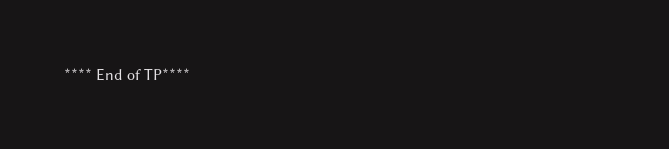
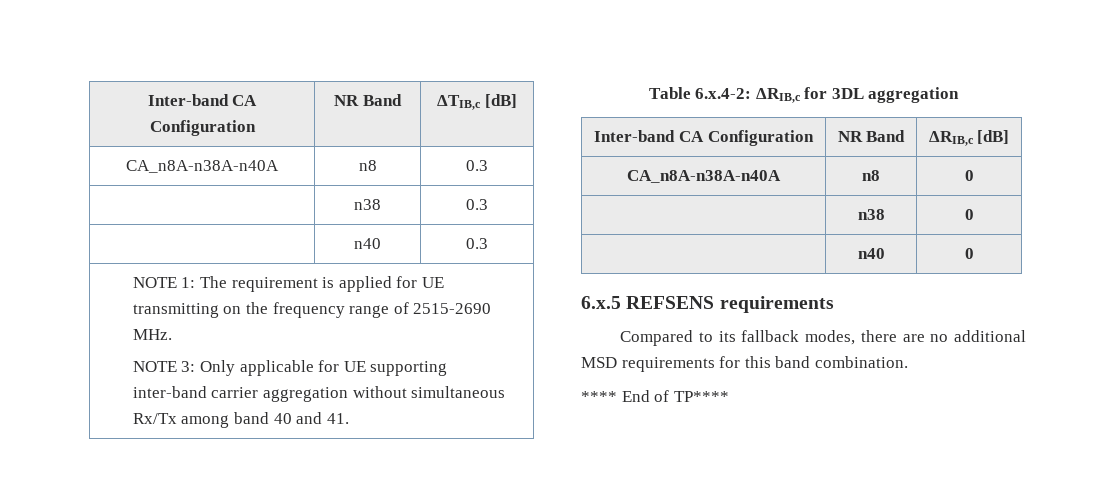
(64, 74) none -> [147,94,258,106] [149,120,256,136] [334,94,402,106] [437,94,517,110] [126,160,279,173] [358,160,377,171] [466,160,488,171] [354,199,381,210] [466,199,488,210] [354,238,381,249] [466,238,488,249] [132,276,444,292] [132,302,492,318] [132,329,172,340] [132,360,448,376] [132,386,506,402] [132,412,349,428] [648,87,960,103] [594,130,814,146] [837,130,906,142] [928,130,1010,146] [627,170,781,183] [862,170,880,181] [964,170,974,181] [857,209,885,220] [964,209,974,220] [857,248,885,259] [964,248,974,259] [581,296,834,313] [620,330,1026,346] [581,356,908,372] Inter-band CA Configuration | NR Band | ΔTIB,c [dB] // CA_n8A-n38A-n40A | n8 | 0.3 // | n38 | 0.3 // | n40 | 0.3 // NOTE 1: The requirement is applied for UE transmitting on the frequency range of 2515-2690 MHz. // NOTE 3: Only applicable for UE supporting inter-band carrier aggregation without simultaneous Rx/Tx among band 40 and 41. // Table 6.x.4-2: ΔRIB,c for 3DL aggregation // Inter-band CA Configuration | NR Band | ΔRIB,c [dB] // CA_n8A-n38A-n40A | n8 | 0 // | n38 | 0 // | n40 | 0 // 6.x.5 REFSENS requirements // Compared to its fallback modes, there are no additional MSD requirements for this band combination. //

